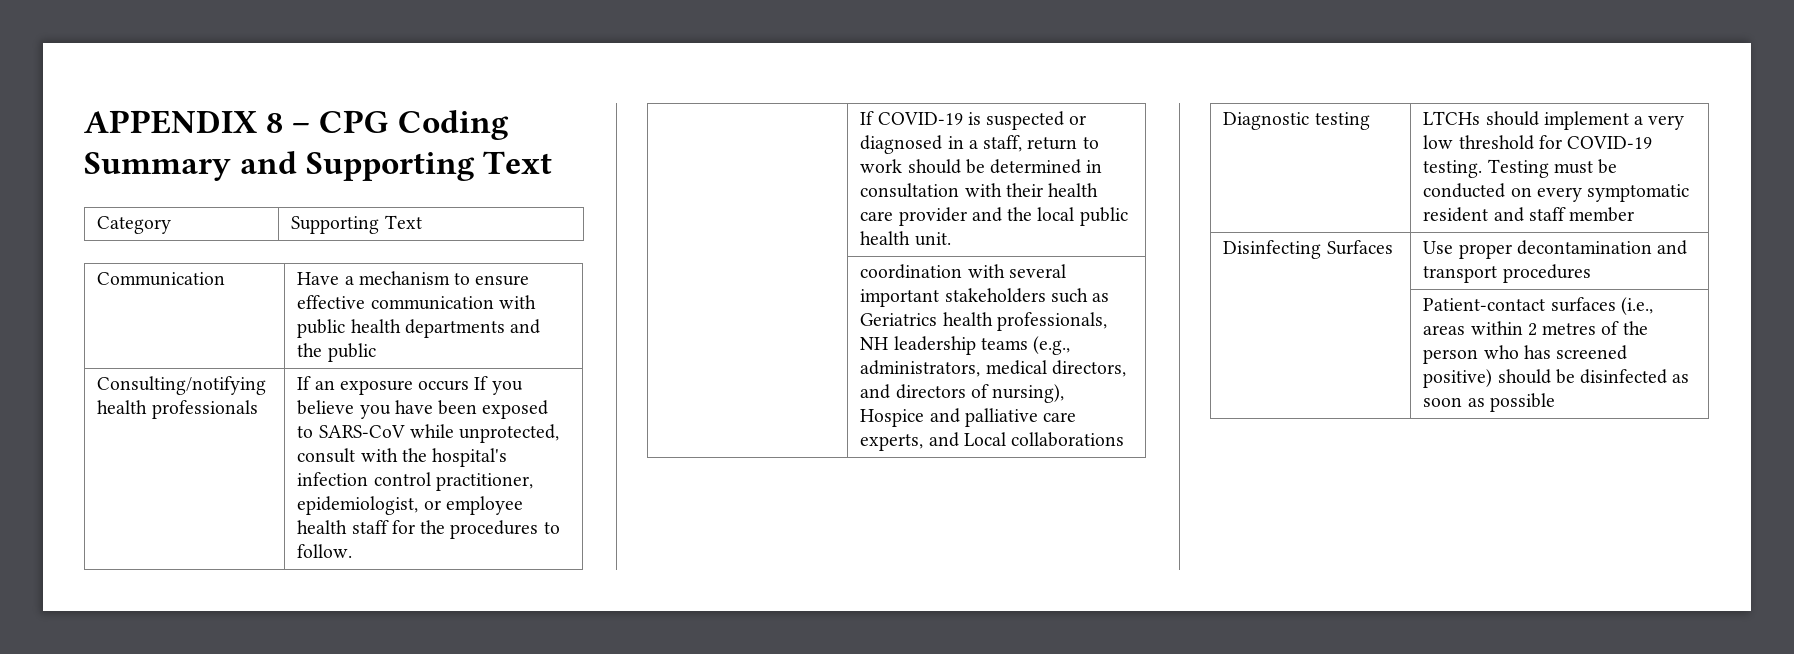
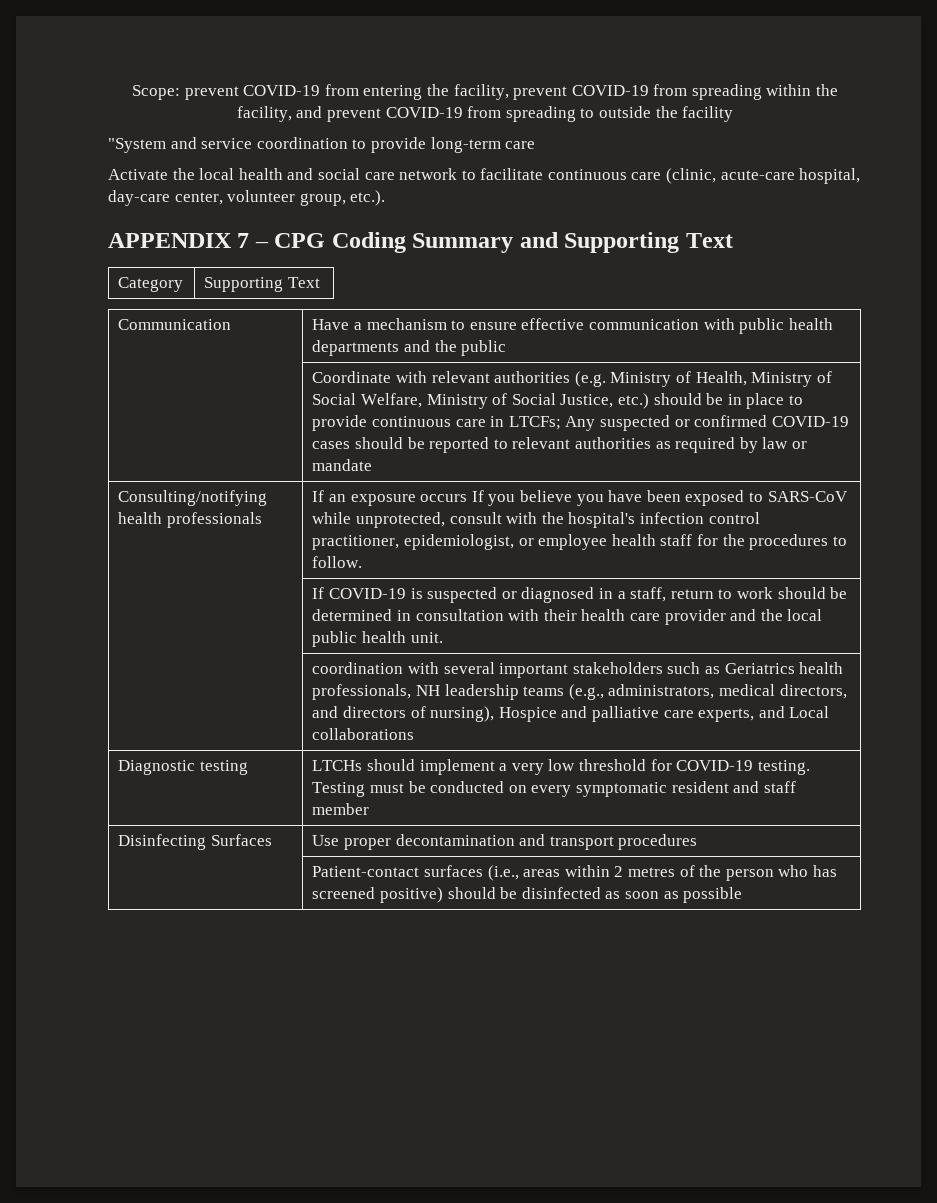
[84,110,284,134] APPENDIX 8 -> [131,84,839,100] [236,106,734,122] [108,137,536,153] [108,168,861,184] [108,190,386,206] [108,233,250,248] Scope: prevent COVID-19 from entering the facility, prevent COVID-19 from spreading within the facility, and prevent COVID-19 from spreading to outside the facility // "System and service coordination to provide long-term care // Activate the local health and social care network to facilitate continuous care (clinic, acute-care hospital, day-care center, volunteer group, etc.). // APPENDIX 7
(376, 352) none -> [312,371,832,387] [312,393,803,409] [312,415,849,431] [312,437,807,453] [312,459,373,471] // | Coordinate with relevant authorities (e.g. Ministry of Health, Ministry of Social Welfare, Ministry of Social Justice, etc.) should be in place to provide continuous care in LTCFs; Any suspected or confirmed COVID-19 cases should be reported to relevant authorities as required by law or mandate

